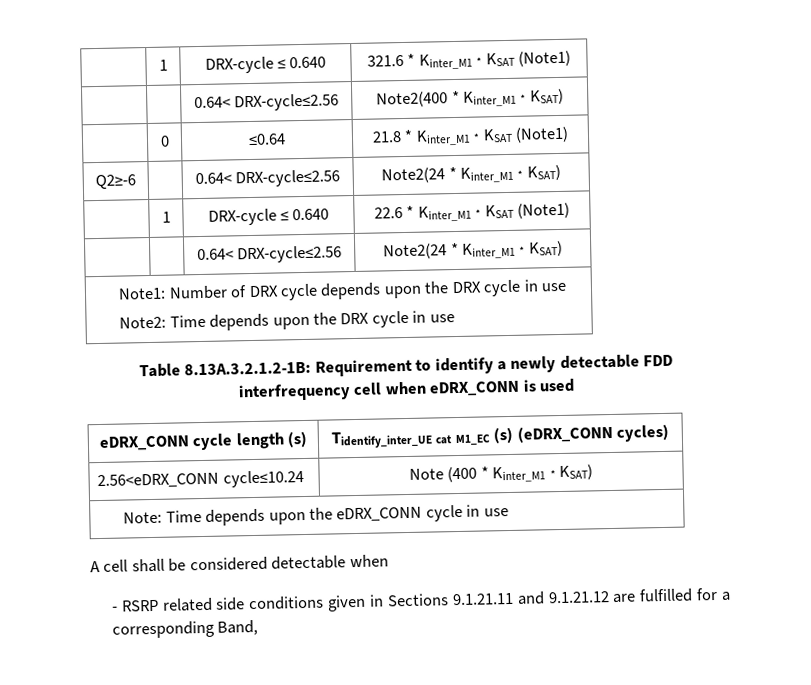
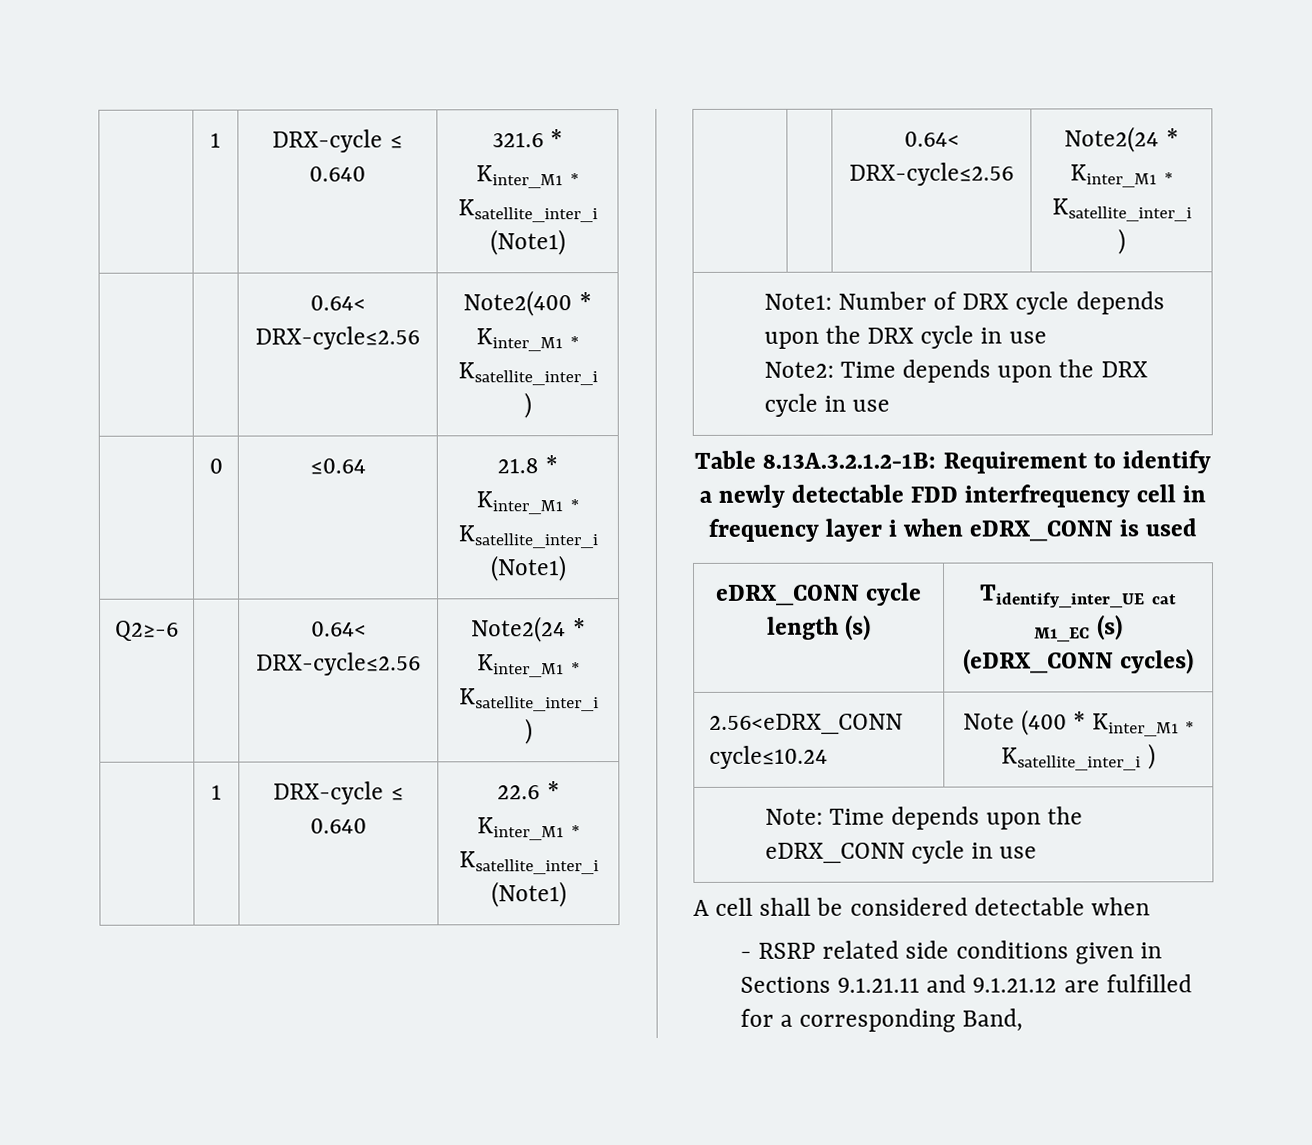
[485,52,515,67] KSAT -> [457,199,598,223] Ksatellite_inter_i
[529,88,564,105] KSAT) -> [457,362,598,386] [523,392,532,419] Ksatellite_inter_i )
[482,128,513,143] KSAT -> [457,525,598,549] Ksatellite_inter_i
[526,164,561,181] KSAT) -> [458,688,599,712] [524,718,533,745] Ksatellite_inter_i )
[484,204,514,219] KSAT -> [458,851,599,875] Ksatellite_inter_i
[528,240,563,257] KSAT) -> [1051,198,1192,222] [1117,228,1126,255] Ksatellite_inter_i )
(383, 389) none -> [1182,485,1207,503] [707,518,897,542] in frequency layer i
[559,464,594,481] KSAT) -> [1001,743,1156,771] Ksatellite_inter_i )

